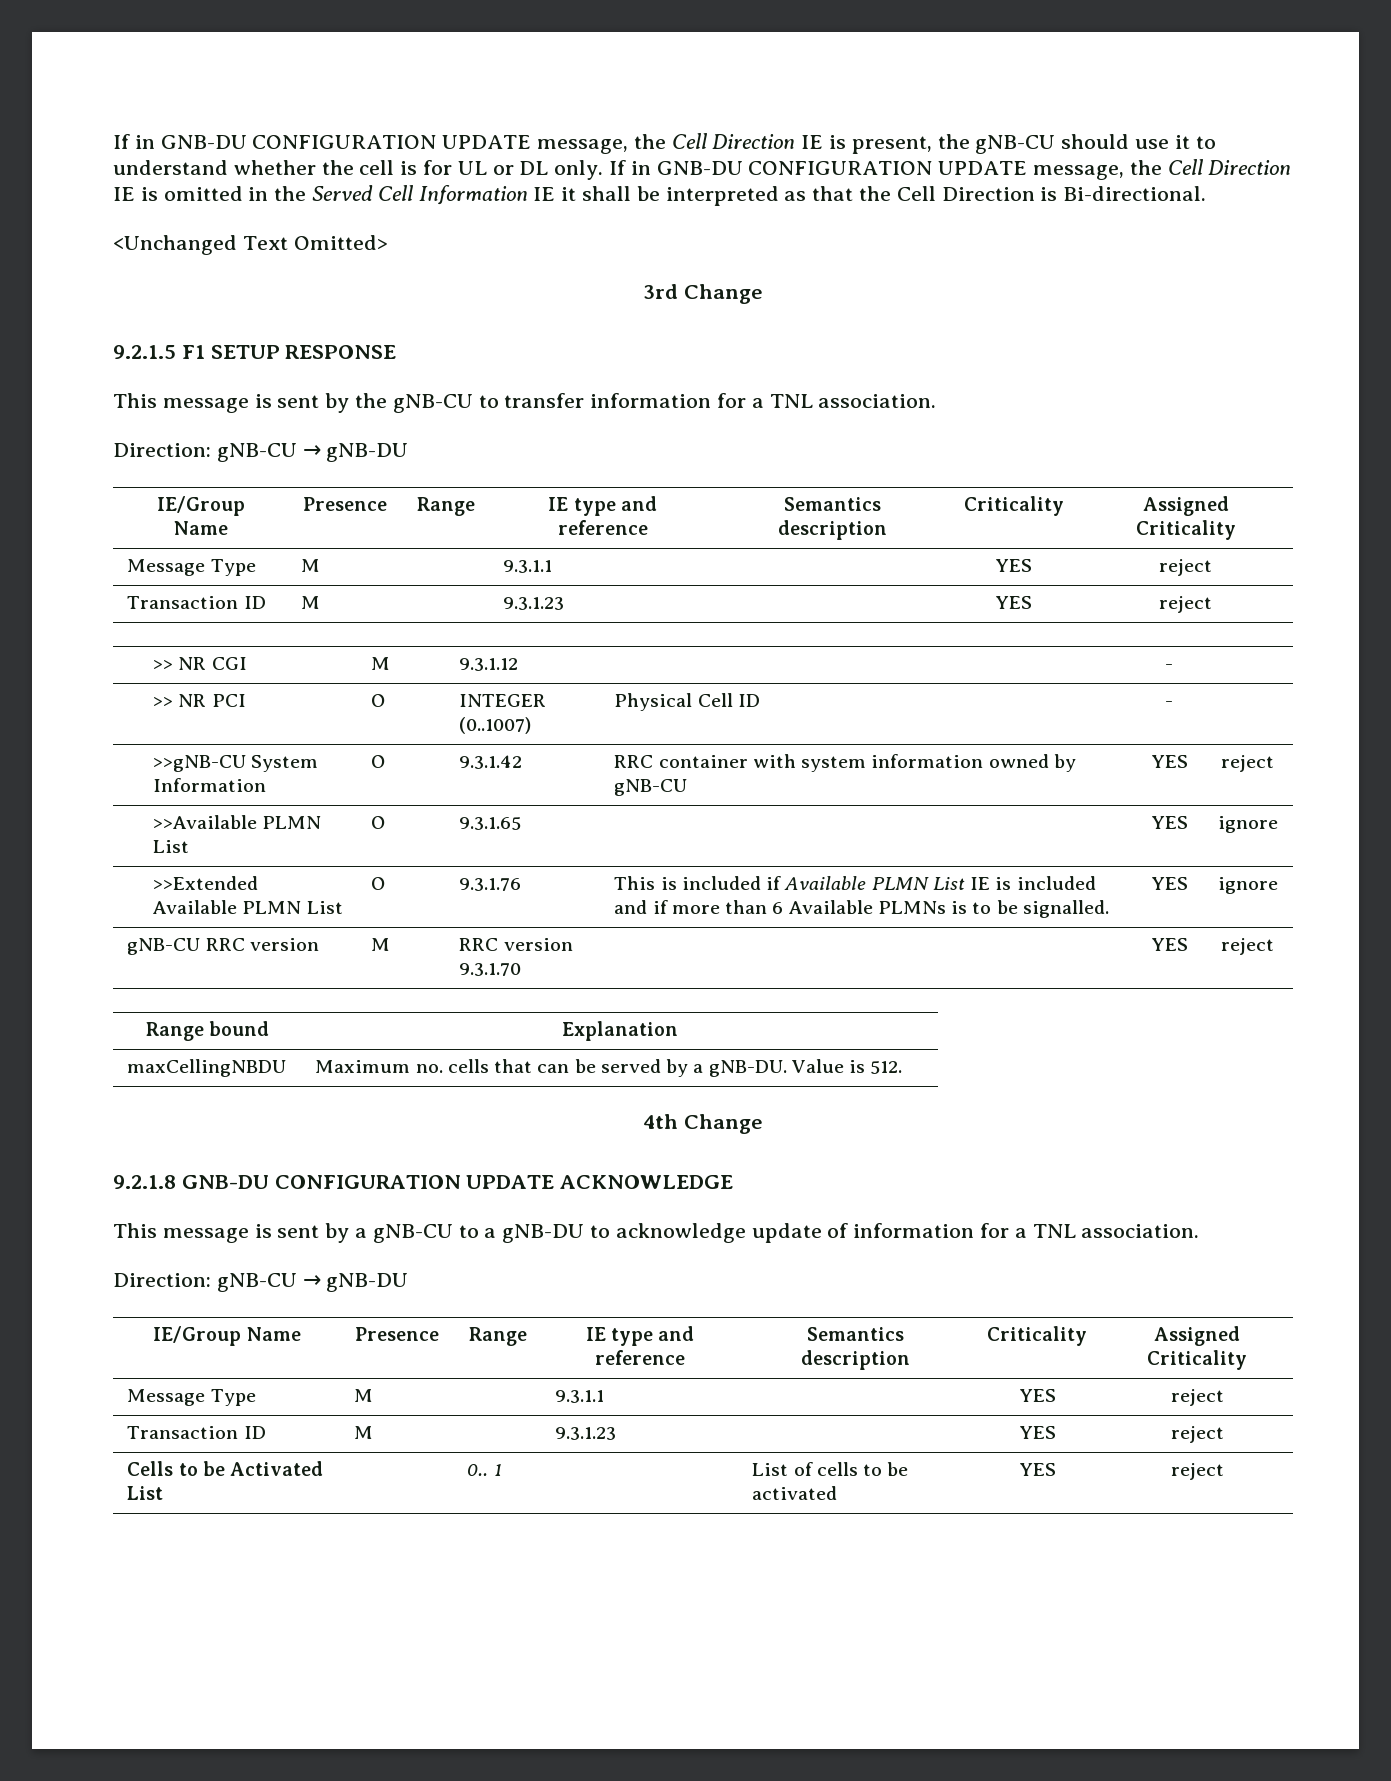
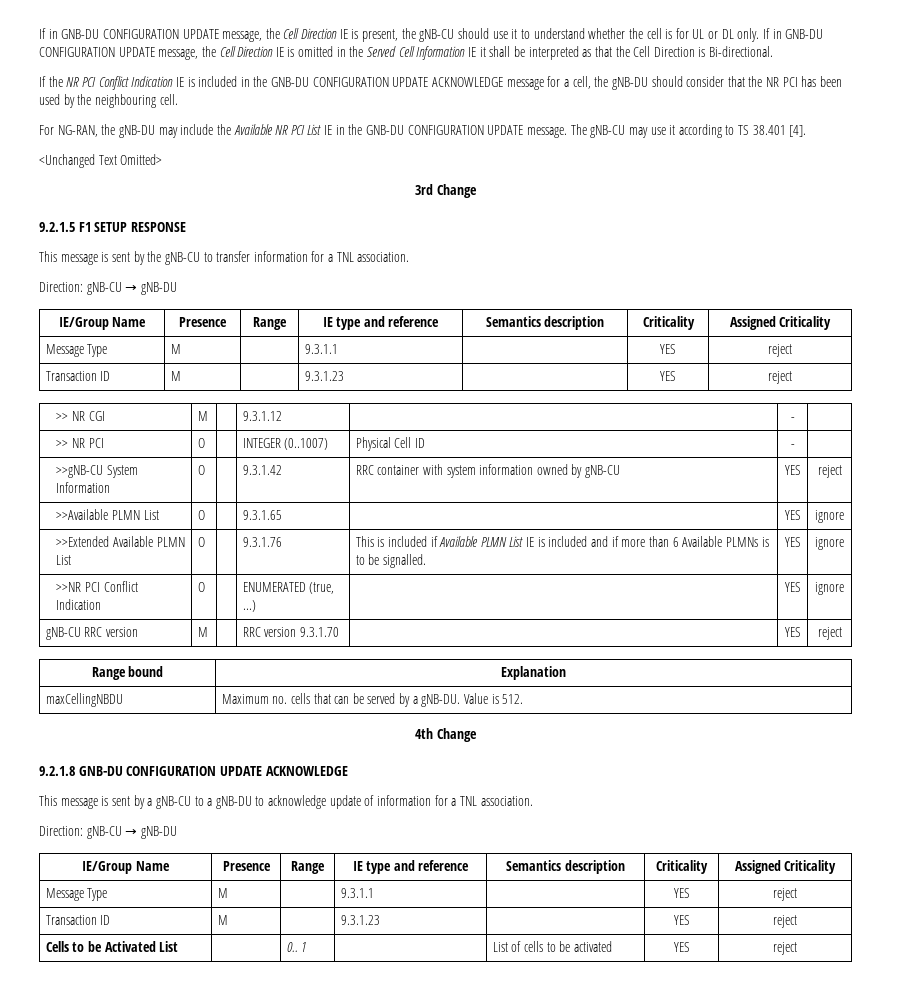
(1207, 193) none -> [39,76,843,90] [39,94,178,108] [39,124,807,138] // If the NR PCI Conflict Indication IE is included in the GNB-DU CONFIGURATION UPDATE ACKNOWLEDGE message for a cell, the gNB-DU should consider that the NR PCI has been used by the neighbouring cell. // For NG-RAN, the gNB-DU may include the Available NR PCI List IE in the GNB-DU CONFIGURATION UPDATE message. The gNB-CU may use it according to TS 38.401 [4].
(1278, 885) none -> [56,581,138,592] [56,599,102,610] [197,582,205,592] [242,582,335,594] [242,600,256,612] [784,582,801,592] [815,582,844,595] // >>NR PCI Conflict Indication | O | | ENUMERATED (true, ...) | | YES | ignore

